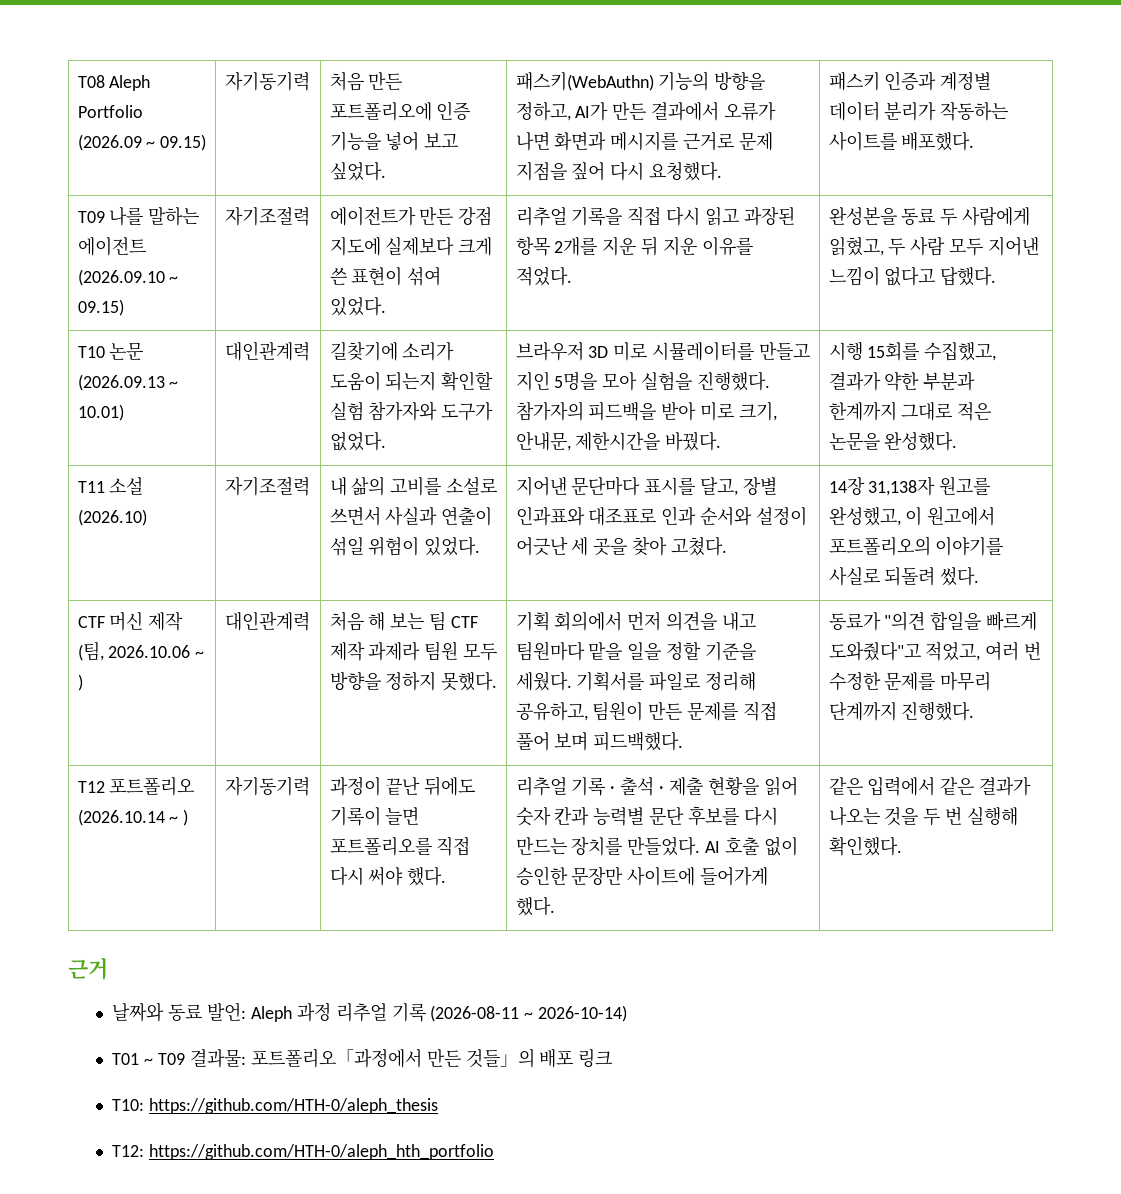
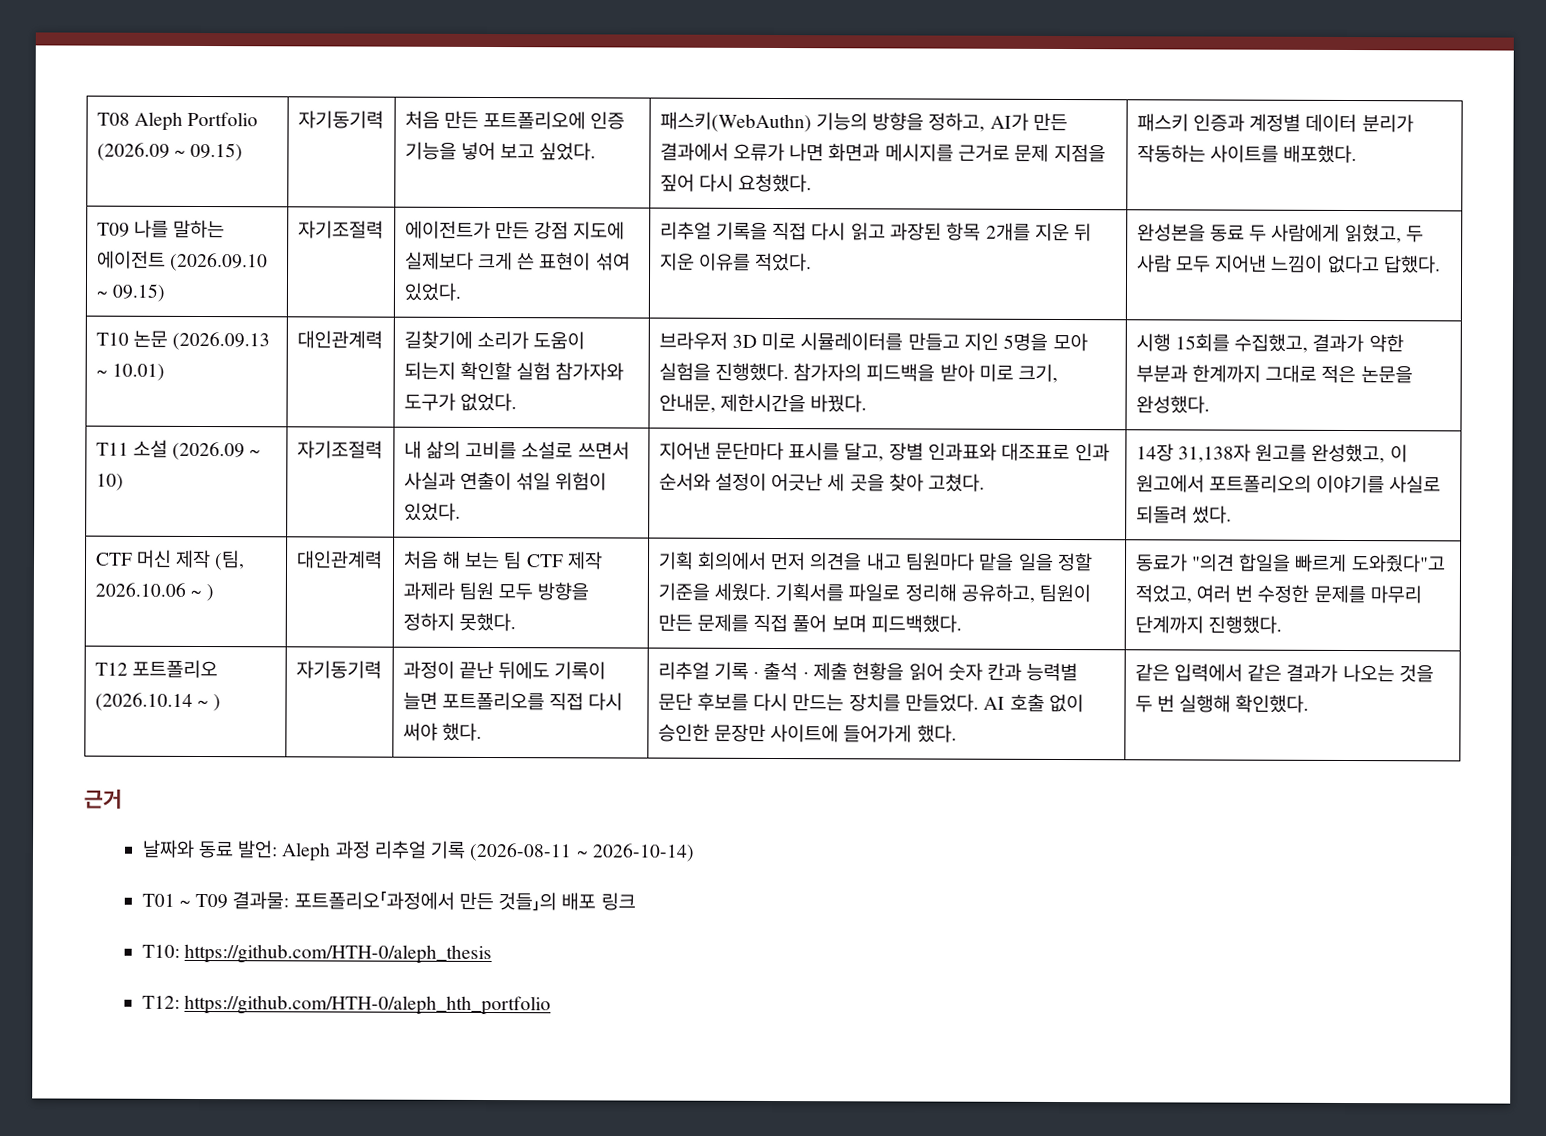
[77,509,147,526] (2026.10) -> [172,441,262,461] [95,473,124,491] (2026.09 ~ 10)

